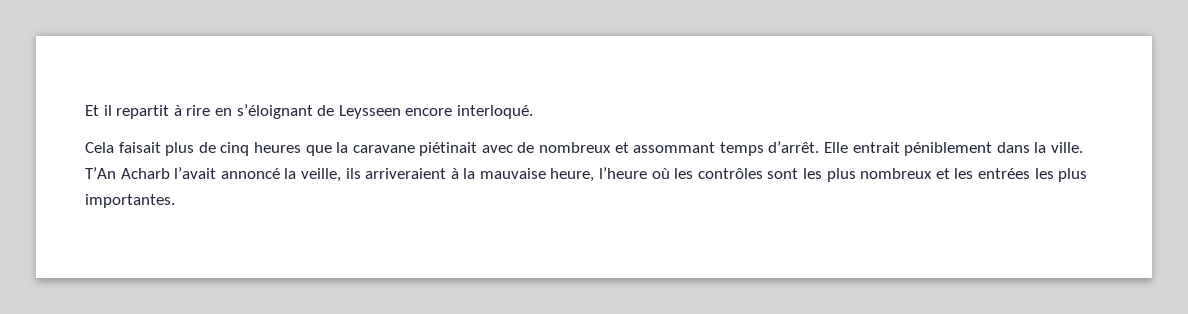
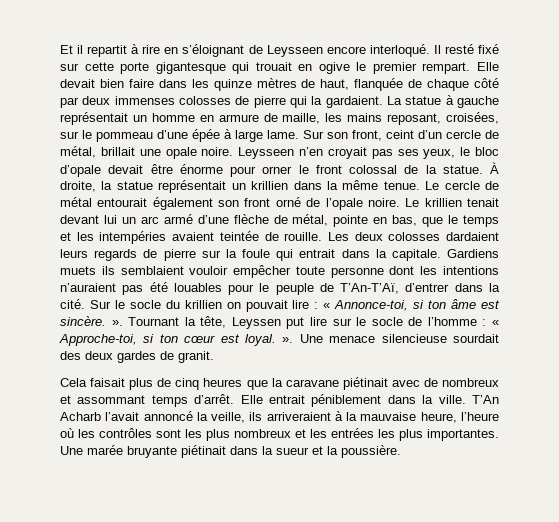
(533, 112) none -> [433,44,500,54] [60,62,499,74] [60,78,500,91] [60,95,499,108] [60,112,499,125] [60,129,499,142] [60,146,499,159] [60,162,499,177] [60,180,500,193] [60,197,500,210] [60,214,500,227] [60,231,499,244] [60,249,499,261] [60,265,499,278] [60,282,500,295] [60,299,501,312] [60,316,499,329] [59,334,499,346] [60,351,214,363] Il resté fixé sur cette porte gigantesque qui trouait en ogive le premier rempart. Elle devait bien faire dans les quinze mètres de haut, flanquée de chaque côté par deux immenses colosses de pierre qui la gardaient. La statue à gauche représentait un homme en armure de maille, les mains reposant, croisées, sur le pommeau d’une épée à large lame. Sur son front, ceint d’un cercle de métal, brillait une opale noire. Leysseen n’en croyait pas ses yeux, le bloc d’opale devait être énorme pour orner le front colossal de la statue. À droite, la statue représentait un krillien dans la même tenue. Le cercle de métal entourait également son front orné de l’opale noire. Le krillien tenait devant lui un arc armé d’une flèche de métal, pointe en bas, que le temps et les intempéries avaient teintée de rouille. Les deux colosses dardaient leurs regards de pierre sur la foule qui entrait dans la capitale. Gardiens muets ils semblaient vouloir empêcher toute personne dont les intentions n’auraient pas été louables pour le peuple de T’An-T’Aï, d’entrer dans la cité. Sur le socle du krillien on pouvait lire : « Annonce-toi, si ton âme est sincère. ». Tournant la tête, Leyssen put lire sur le socle de l’homme : « Approche-toi, si ton cœur est loyal. ». Une menace silencieuse sourdait des deux gardes de granit.
(175, 201) none -> [60,445,401,458] Une marée bruyante piétinait dans la sueur et la poussière.

